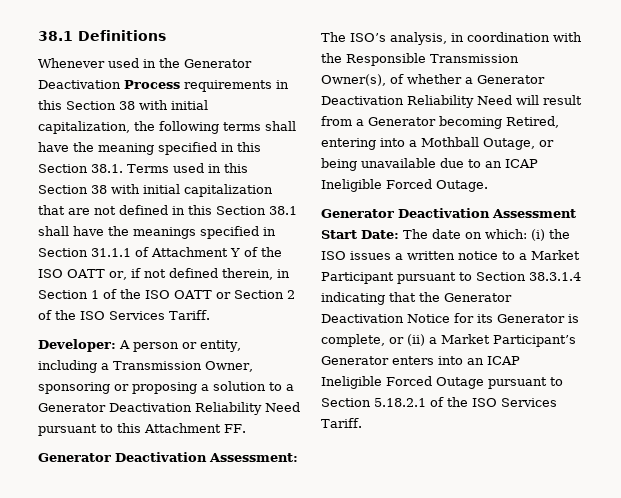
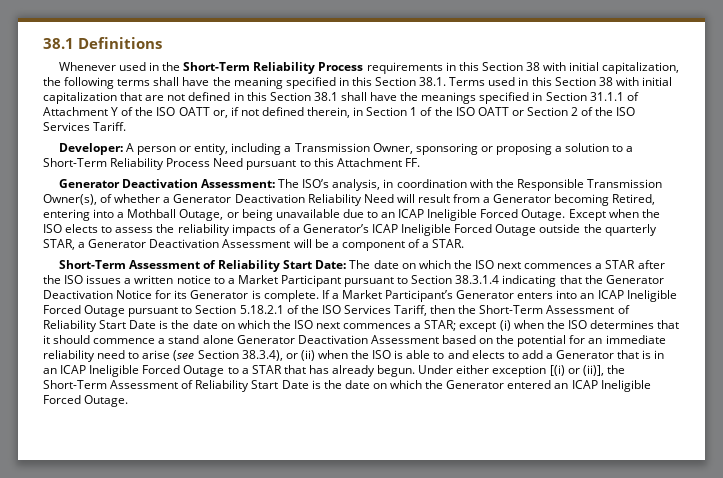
[184,59,252,68] [38,80,121,89] Generator Deactivation -> [183,62,316,74] Short-Term Reliability
[38,402,262,415] Generator Deactivation Reliability -> [43,158,211,170] Short-Term Reliability Process
[321,208,576,218] // Generator Deactivation Assessment -> [568,209,660,221] [43,224,657,236] [43,239,465,251] [58,260,281,272] Except when the ISO elects to assess the reliability impacts of a Generator’s ICAP Ineligible Forced Outage outside the quarterly STAR, a Generator Deactivation Assessment will be a component of a STAR. // Short-Term Assessment of Reliability
[485,229,545,241] which: (i) -> [418,260,665,269] which the ISO next commences a STAR after
[321,334,425,347] complete, or (ii) -> [263,290,330,302] complete. If
[321,418,362,428] Tariff. -> [394,305,630,316] [43,320,680,332] [43,335,666,347] [43,350,665,362] [43,365,625,377] [43,380,651,392] [43,395,129,407] Tariff, then the Short-Term Assessment of Reliability Start Date is the date on which the ISO next commences a STAR; except (i) when the ISO determines that it should commence a stand alone Generator Deactivation Assessment based on the potential for an immediate reliability need to arise (see Section 38.3.4), or (ii) when the ISO is able to and elects to add a Generator that is in an ICAP Ineligible Forced Outage to a STAR that has already begun. Under either exception [(i) or (ii)], the Short-Term Assessment of Reliability Start Date is the date on which the Generator entered an ICAP Ineligible Forced Outage.

